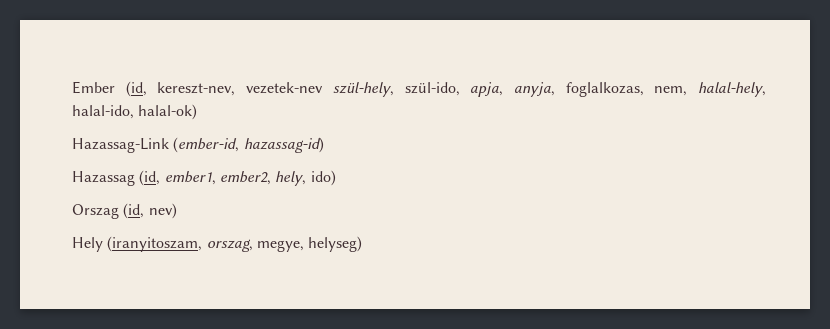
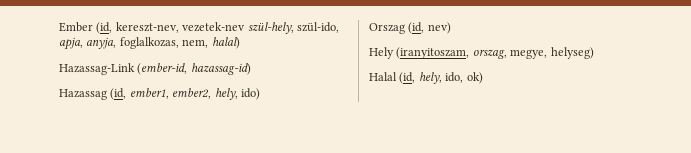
[698,82,766,97] [72,104,198,120] halal-hely, halal-ido, halal-ok) -> [211,37,240,49] halal)
(363, 244) none -> [369,72,483,84] // Halal (id, hely, ido, ok)

